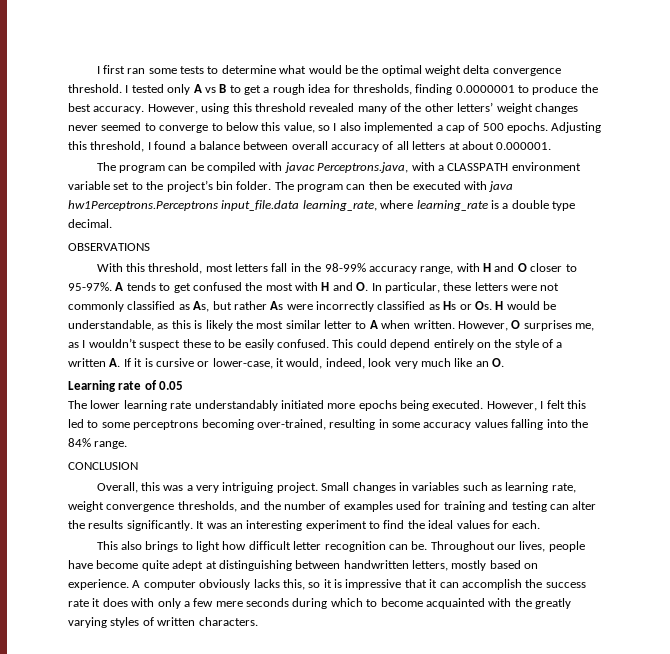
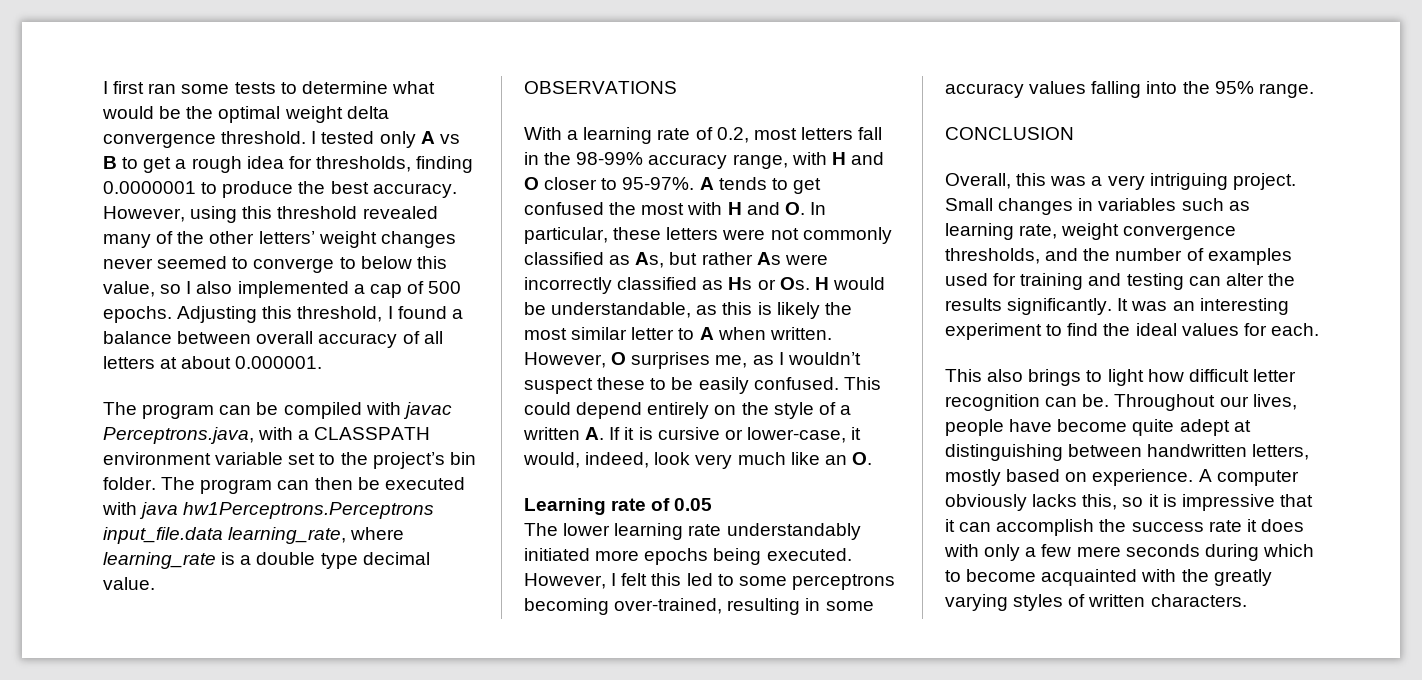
[68,219,112,228] decimal. -> [362,552,430,565] [103,577,155,590] decimal value.
[125,263,203,274] this threshold, -> [567,127,749,144] a learning rate of 0.2,
[68,438,91,447] 84% -> [1214,81,1254,94] 95%

